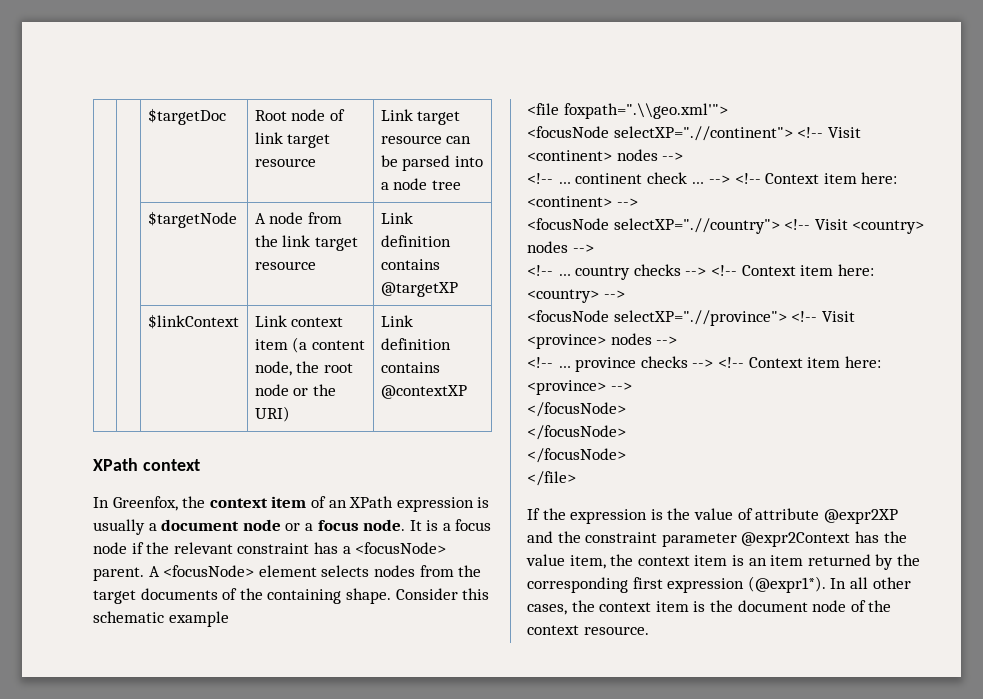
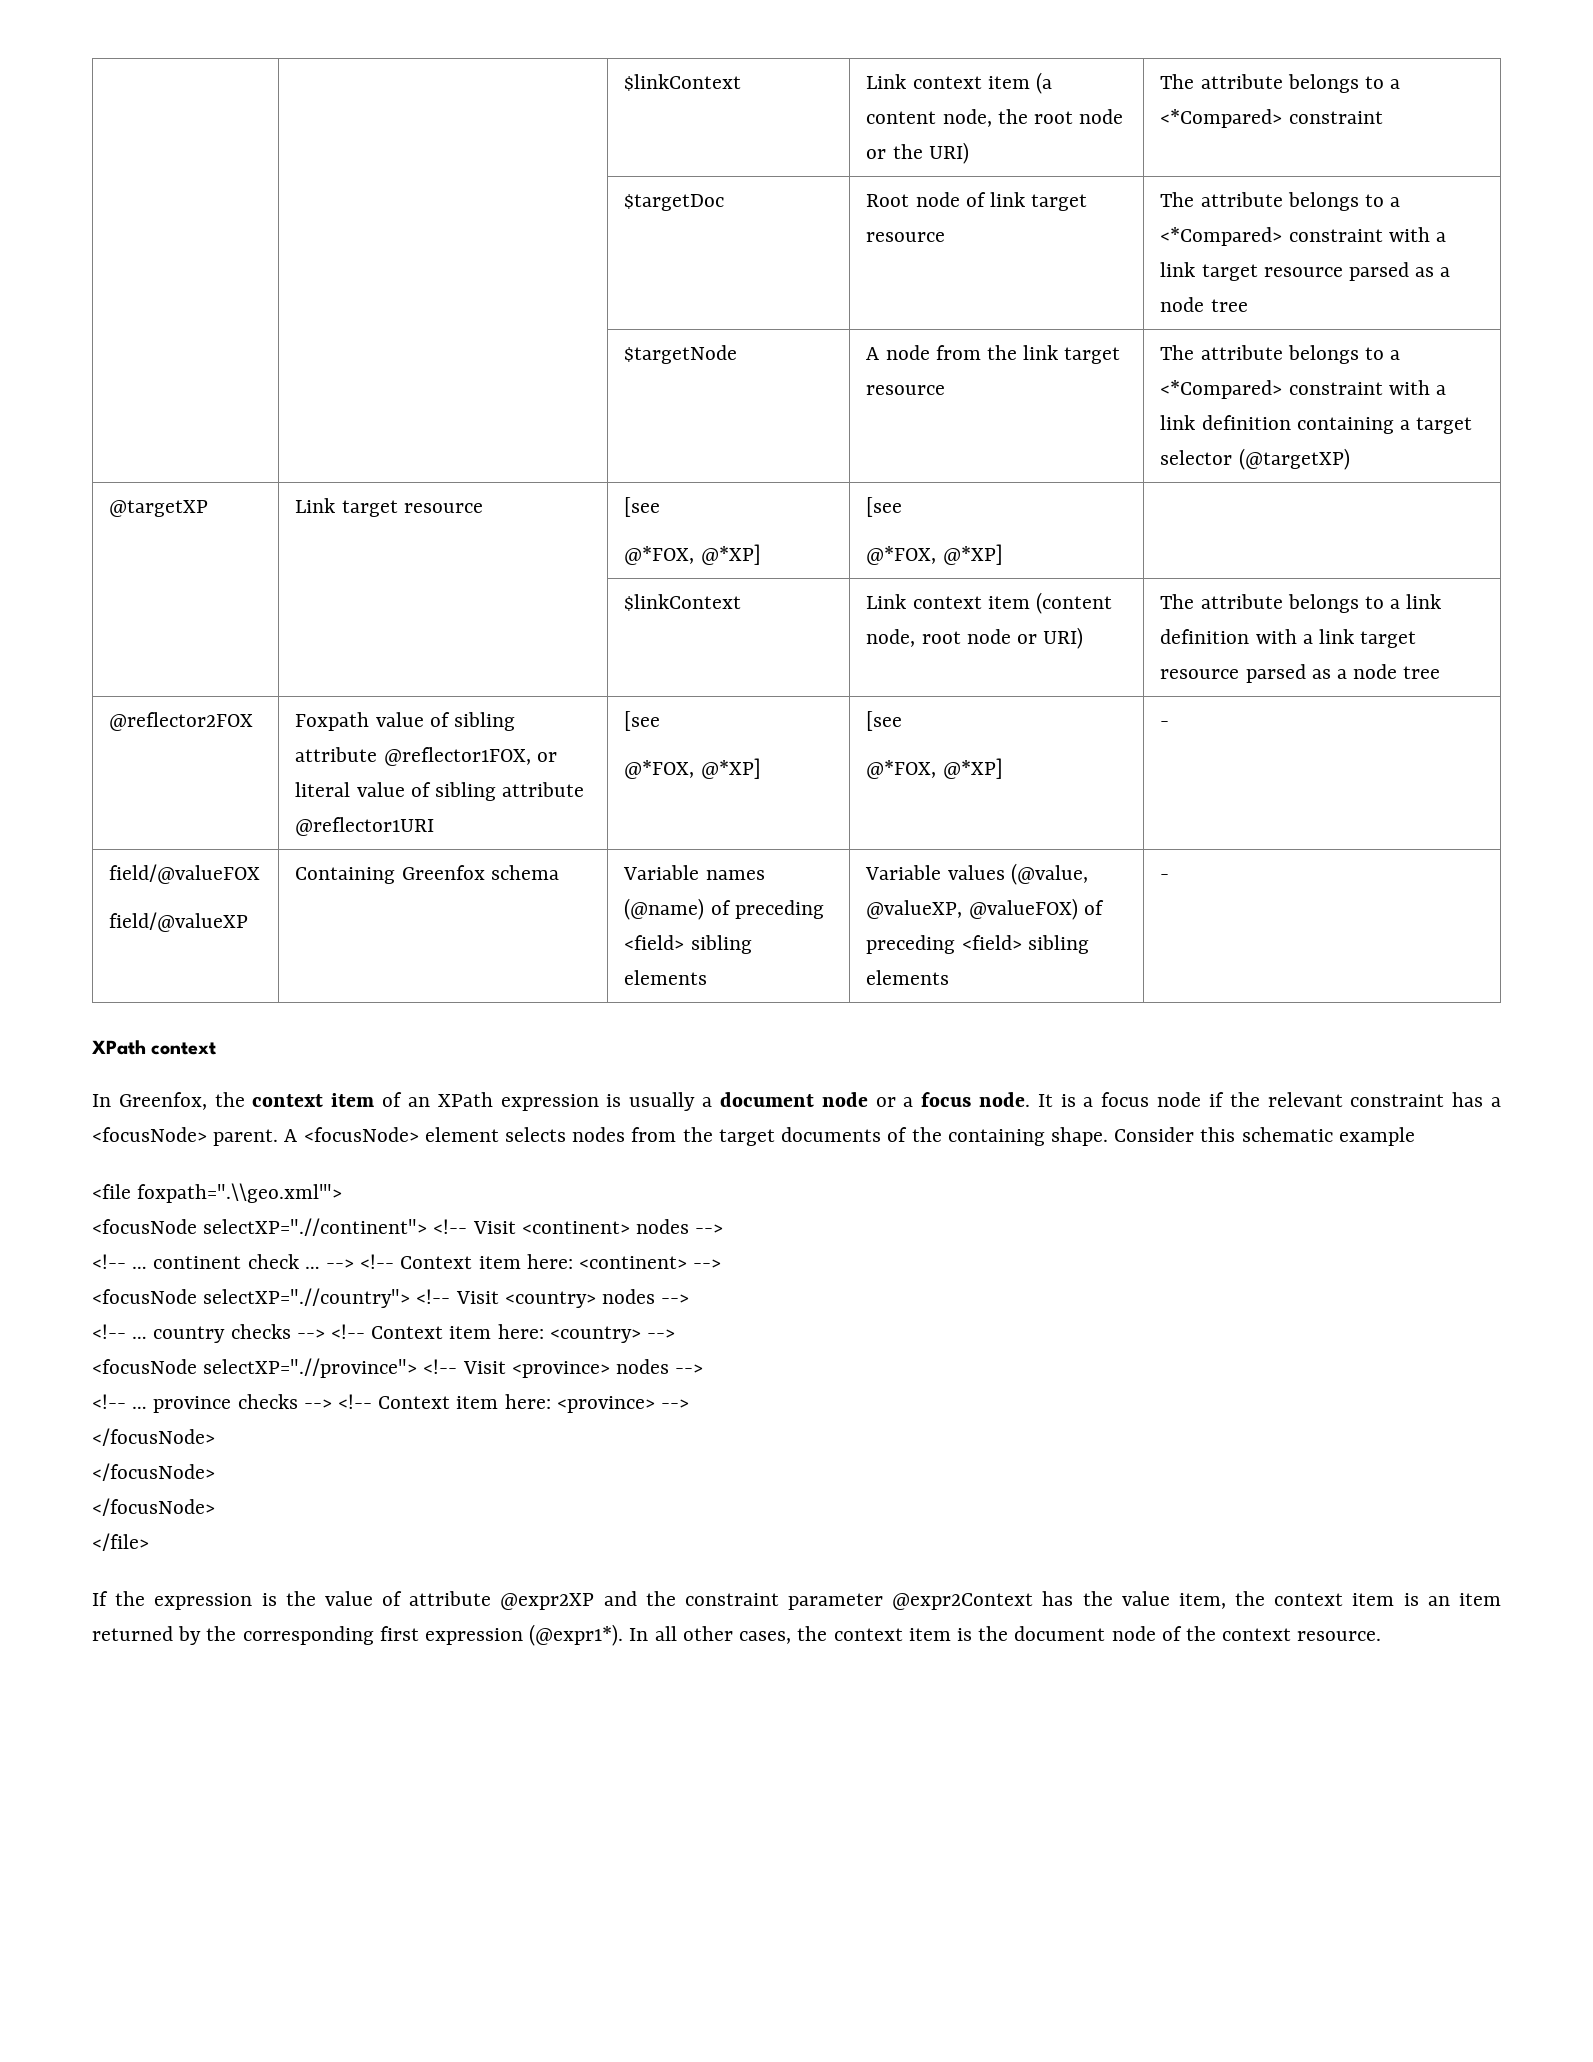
[147,108,226,125] [254,109,345,121] [254,132,331,148] [254,158,316,167] [380,109,461,125] [380,135,472,144] [380,155,483,171] [380,178,461,190] [147,211,237,228] [254,212,342,224] [254,235,358,251] [254,261,316,270] [380,212,413,224] [380,235,451,247] [380,259,440,270] [380,282,458,297] | | $targetDoc | Root node of link target resource | Link target resource can be parsed into a node tree // | | $targetNode | A node from the link target resource | Link definition contains @targetXP // | -> (624, 82) |
[380,315,413,327] [380,338,451,350] [380,362,440,373] [380,385,467,399] Link definition contains @contextXP -> [1160,74,1401,93] [1160,109,1383,128] [624,194,725,211] [866,192,1088,211] [866,232,946,242] [1160,192,1401,211] [1160,227,1447,246] [1160,262,1451,281] [1160,297,1248,312] [624,345,738,364] [866,345,1121,364] [866,385,946,395] [1160,345,1401,364] [1160,380,1447,399] [1160,415,1473,434] [1160,448,1350,470] [109,500,209,517] [295,498,483,517] [624,497,661,517] [624,544,761,565] [866,497,903,517] [866,544,1003,565] [624,594,742,611] [866,592,1113,614] [866,627,1084,649] [1160,594,1442,613] [1160,629,1417,648] [1160,664,1441,683] [109,712,254,731] [295,712,516,731] [295,747,557,766] [295,782,585,801] [295,817,435,836] [624,711,661,731] [624,758,761,779] [866,711,903,731] [866,758,1003,779] [1160,721,1170,727] [109,864,261,884] [109,912,249,932] [295,865,559,884] [623,865,765,880] [624,898,824,920] [624,935,752,954] [624,970,708,985] [865,863,1088,885] [866,898,1104,920] [866,935,1089,954] [866,970,950,985] [1160,874,1170,880] The attribute belongs to a <*Compared> constraint // | | $targetDoc | Root node of link target resource | The attribute belongs to a <*Compared> constraint with a link target resource parsed as a node tree // | | $targetNode | A node from the link target resource | The attribute belongs to a <*Compared> constraint with a link definition containing a target selector (@targetXP) // @targetXP | Link target resource | [see // @*FOX, @*XP] | [see // @*FOX, @*XP] | // | | $linkContext | Link context item (content node, root node or URI) | The attribute belongs to a link definition with a link target resource parsed as a node tree // @reflector2FOX | Foxpath value of sibling attribute @reflector1FOX, or literal value of sibling attribute @reflector1URI | [see // @*FOX, @*XP] | [see // @*FOX, @*XP] | - // field/@valueFOX // field/@valueXP | Containing Greenfox schema | Variable names (@name) of preceding <field> sibling elements | Variable values (@value, @valueXP, @valueFOX) of preceding <field> sibling elements | -

